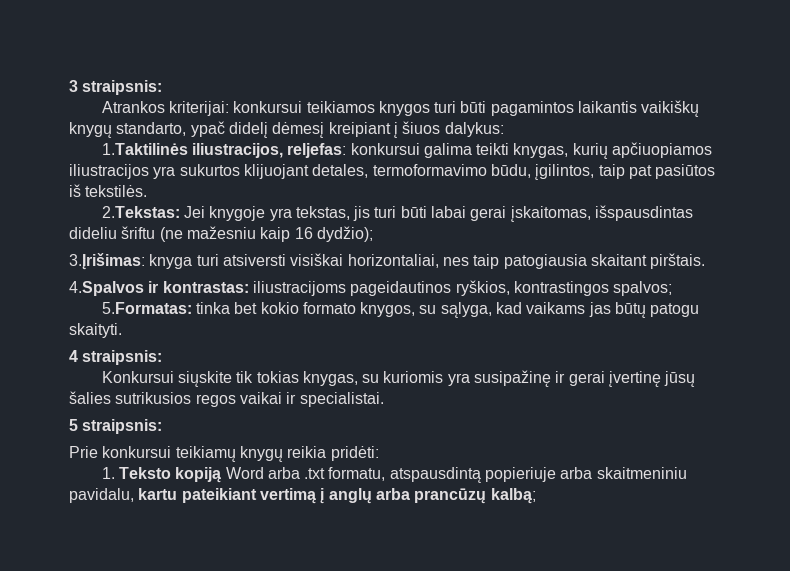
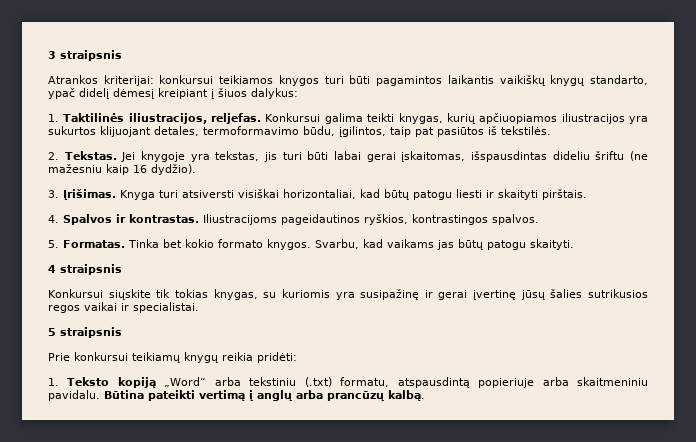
[82,80,163,95] straipsnis: -> [60,50,122,61] straipsnis
[101,143,420,158] 1.Taktilinės iliustracijos, reljefas: konkursui -> [48,113,321,124] 1. Taktilinės iliustracijos, reljefas. Konkursui
[101,206,180,218] 2.Tekstas: -> [48,151,117,160] 2. Tekstas.
[316,226,373,242] [69,253,706,270] [69,280,673,296] [101,302,492,318] dydžio); // 3.Įrišimas: knyga turi atsiversti visiškai horizontaliai, nes taip patogiausia skaitant pirštais. // 4.Spalvos ir kontrastas: iliustracijoms pageidautinos ryškios, kontrastingos spalvos; // 5.Formatas: tinka bet kokio formato knygos, su sąlyga, -> [151,164,196,175] [48,189,587,200] [48,214,539,225] [48,239,359,250] dydžio). // 3. Įrišimas. Knyga turi atsiversti visiškai horizontaliai, kad būtų patogu liesti ir skaityti pirštais. // 4. Spalvos ir kontrastas. Iliustracijoms pageidautinos ryškios, kontrastingos spalvos. // 5. Formatas. Tinka bet kokio formato knygos. Svarbu,
[82,350,163,365] straipsnis: -> [60,264,122,275] straipsnis
[82,419,163,434] straipsnis: -> [60,327,122,338] straipsnis
[225,467,326,479] Word arba .txt -> [164,377,332,387] „Word“ arba tekstiniu (.txt)
[69,488,257,503] pavidalu, kartu pateikiant -> [48,390,195,401] pavidalu. Būtina pateikti
[490,488,536,504] kalbą; -> [388,390,425,401] kalbą.

